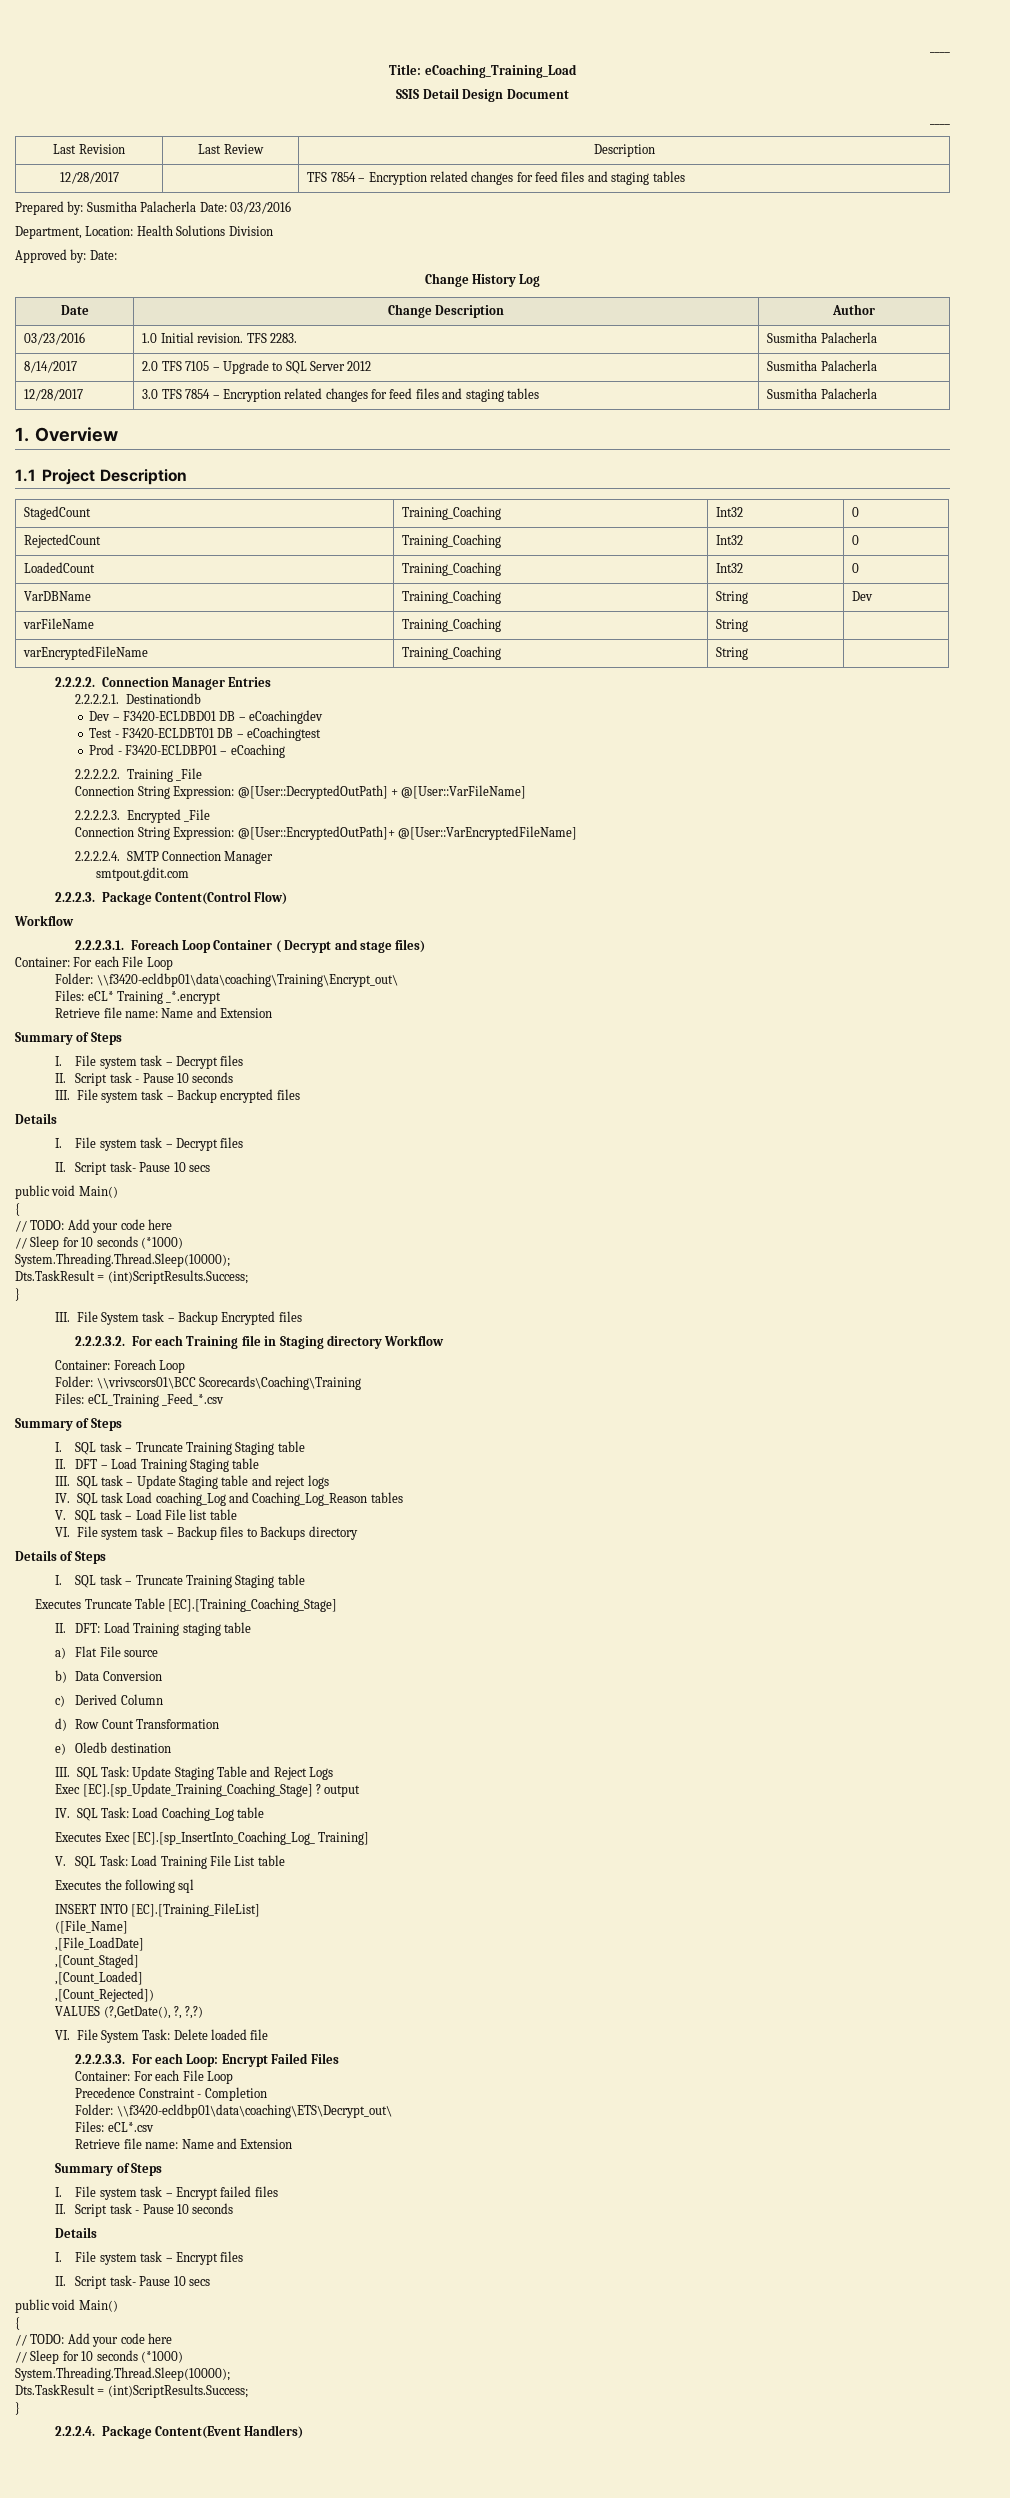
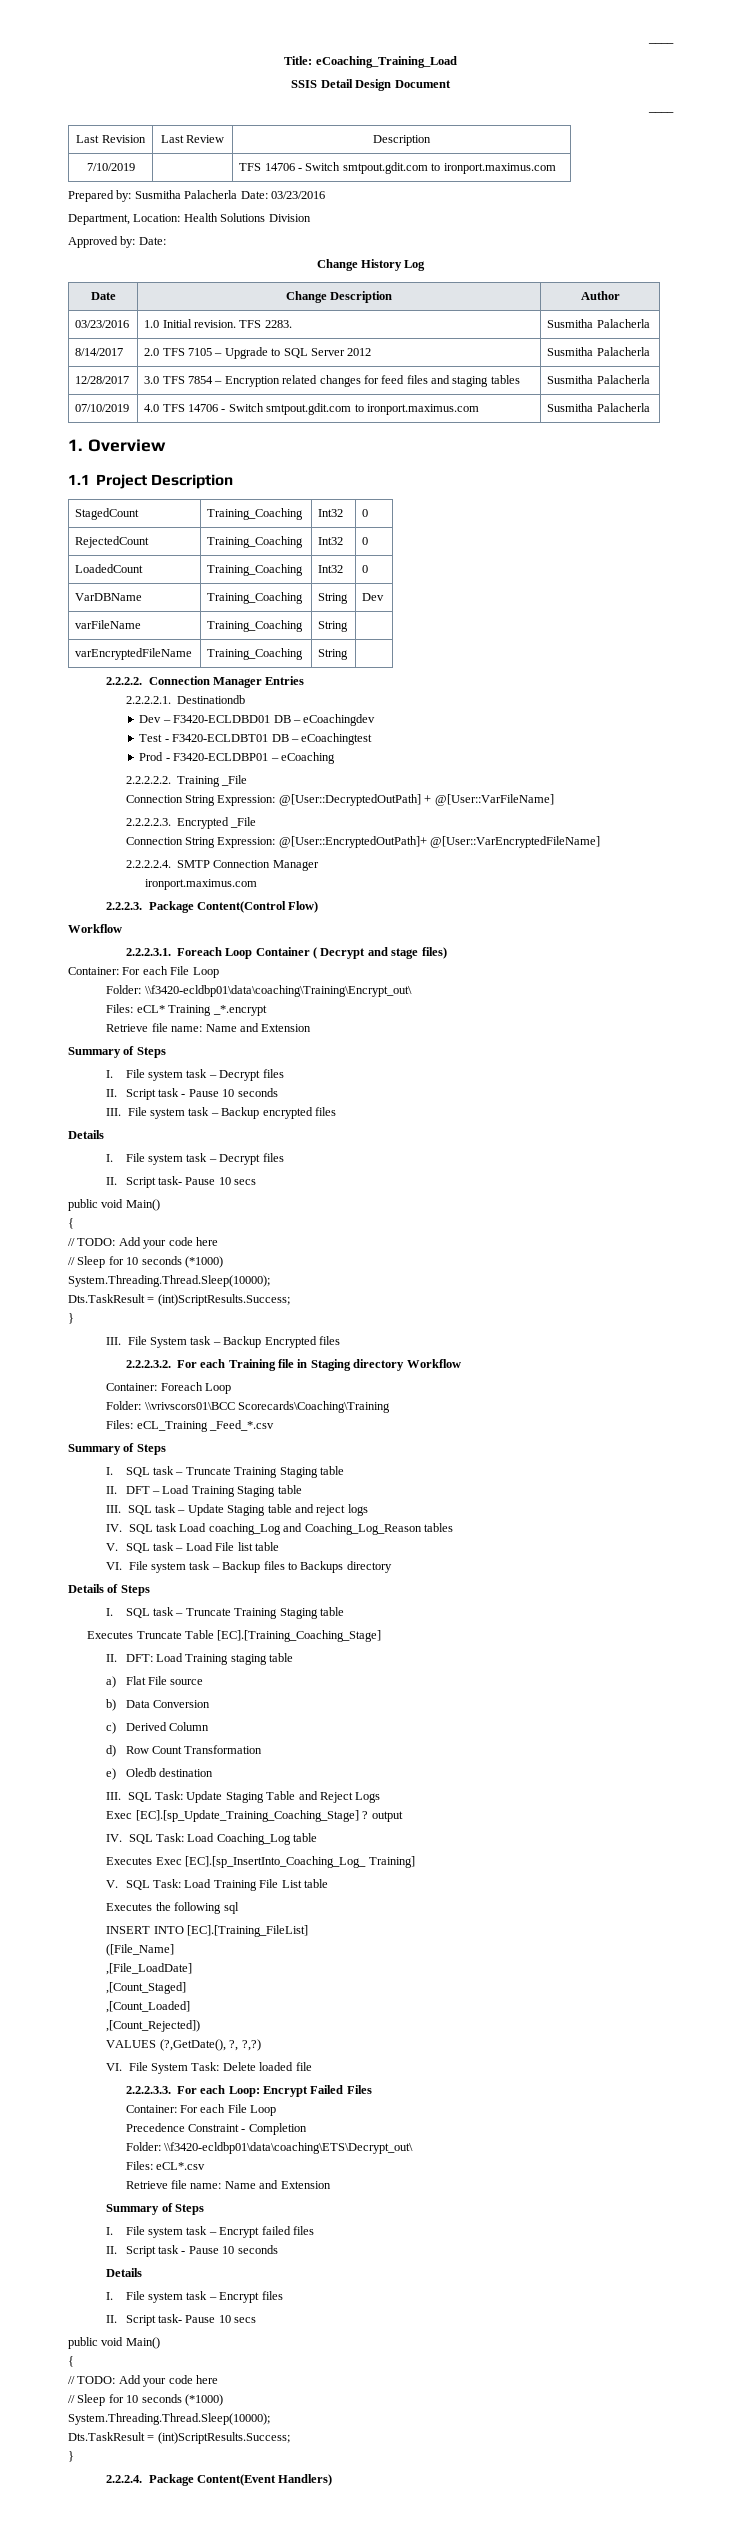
[59,172,119,184] [307,171,685,185] 12/28/2017 | | TFS 7854 – Encryption related changes for feed files and staging tables -> [86,163,135,171] [239,162,556,174] 7/10/2019 | | TFS 14706 - Switch smtpout.gdit.com to ironport.maximus.com
(877, 393) none -> [75,404,130,412] [144,403,479,415] [547,403,650,412] // 07/10/2019 | 4.0 TFS 14706 - Switch smtpout.gdit.com to ironport.maximus.com | Susmitha Palacherla
[95,867,189,881] smtpout.gdit.com -> [144,879,257,890] ironport.maximus.com

